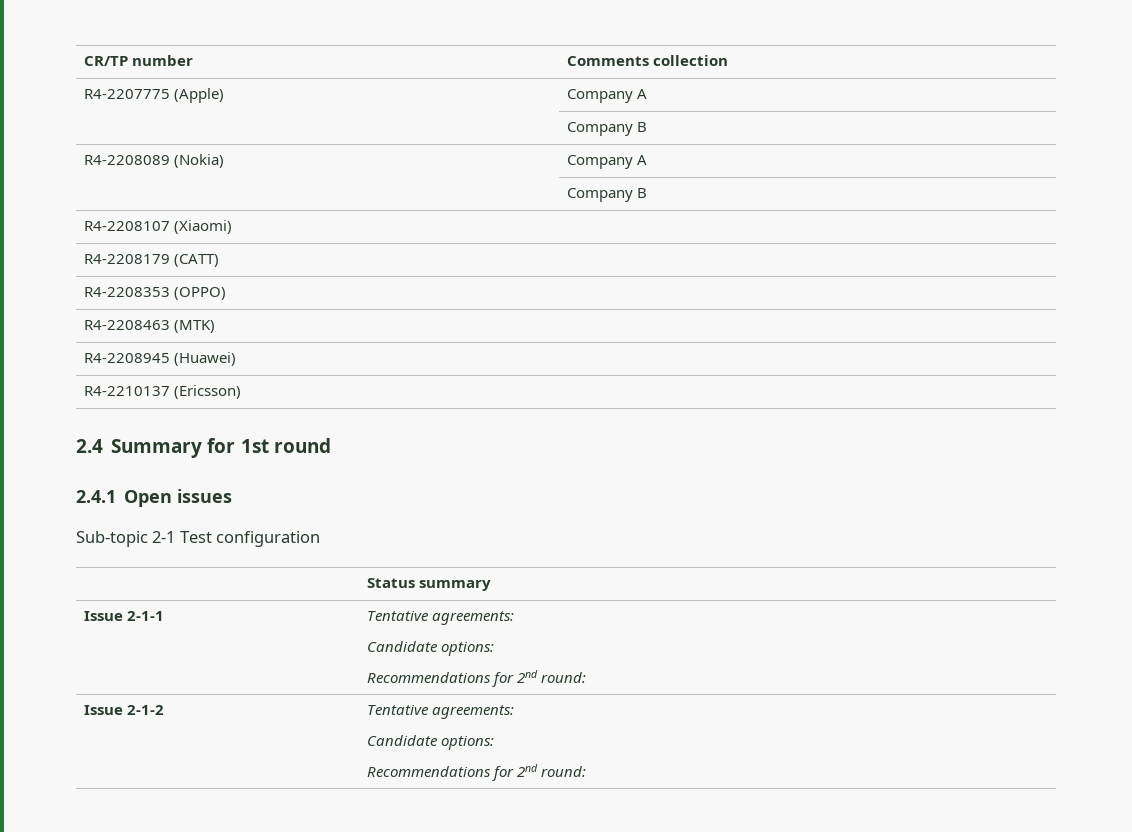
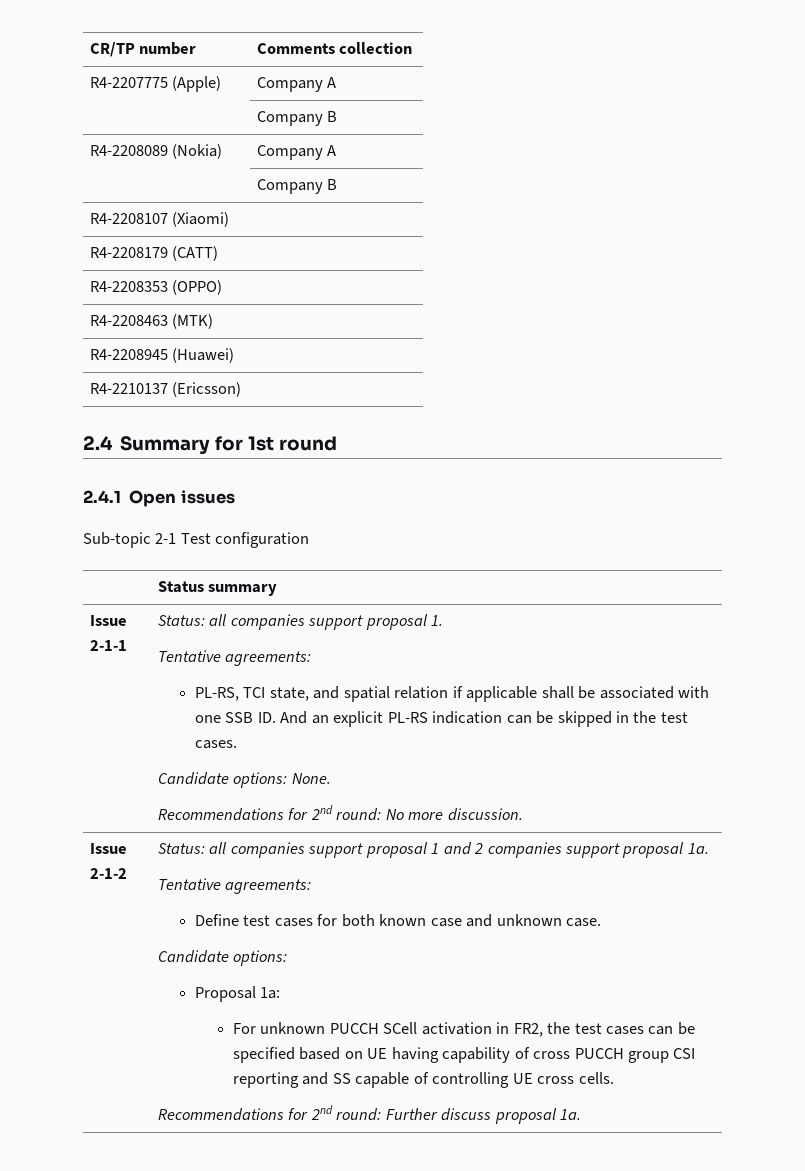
[366,611,514,625] [366,641,494,656] [366,670,586,687] Tentative agreements: // Candidate options: // Recommendations for 2nd round: -> [157,614,444,630] [157,650,312,666] [194,686,710,702] [194,711,688,727] [194,740,237,749] [157,772,331,788] [157,805,523,821] Status: all companies support proposal 1. // Tentative agreements: // PL-RS, TCI state, and spatial relation if applicable shall be associated with one SSB ID. And an explicit PL-RS indication can be skipped in the test cases. // Candidate options: None. // Recommendations for 2nd round: No more discussion.
[366,705,514,719] [366,735,494,750] [366,764,586,781] Tentative agreements: // Candidate options: // Recommendations for 2nd round: -> [157,842,709,858] [157,878,312,894] [194,914,602,927] [157,950,288,966] [194,986,281,1002] [232,1022,695,1037] [232,1047,696,1063] [232,1072,614,1088] [157,1105,582,1124] Status: all companies support proposal 1 and 2 companies support proposal 1a. // Tentative agreements: // Define test cases for both known case and unknown case. // Candidate options: // Proposal 1a: // For unknown PUCCH SCell activation in FR2, the test cases can be specified based on UE having capability of cross PUCCH group CSI reporting and SS capable of controlling UE cross cells. // Recommendations for 2nd round: Further discuss proposal 1a.

